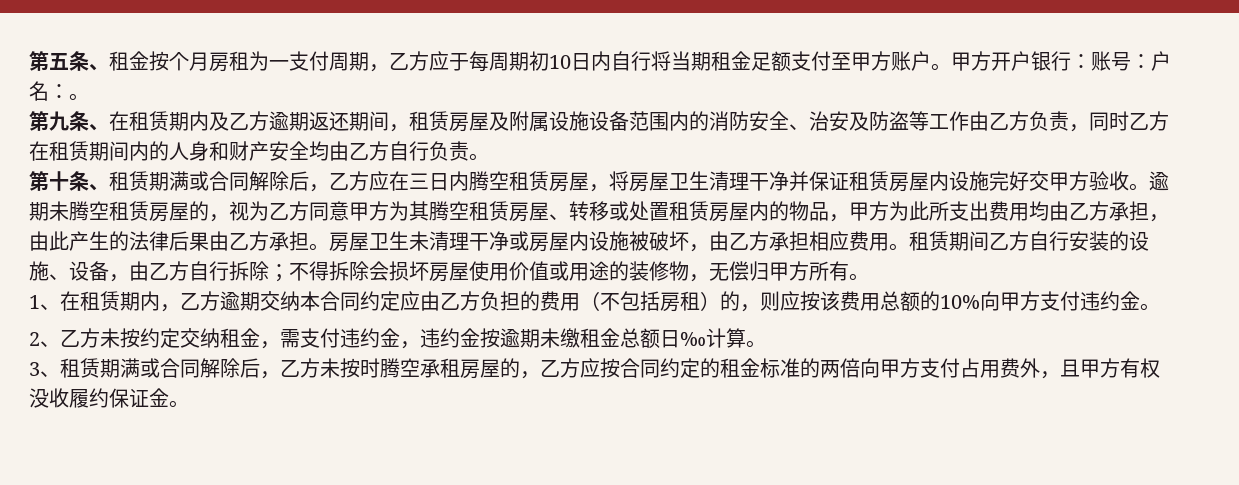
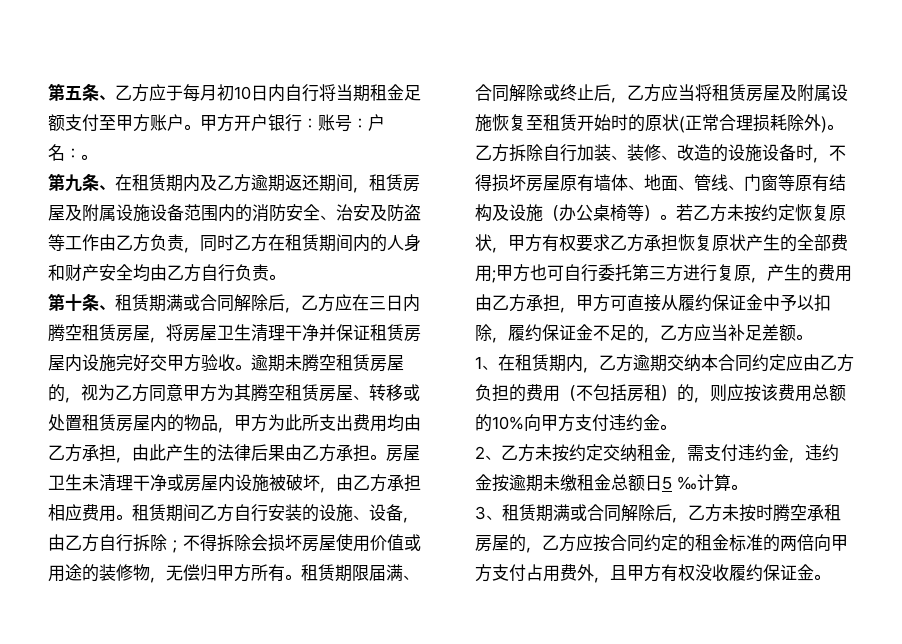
[109,51,389,72] 租金按个月房租为一支付周期， -> (115, 98) none
[489,52,529,71] 周期 -> [200,85,217,101] 月
(869, 277) none -> [301,564,419,582] [475,84,848,103] [475,114,843,133] [475,144,846,163] [475,174,846,192] [475,204,846,222] [475,234,848,253] [475,264,852,283] [475,294,831,313] [475,324,812,343] 租赁期限届满、合同解除或终止后，乙方应当将租赁房屋及附属设施恢复至租赁开始时的原状(正常合理损耗除外)。乙方拆除自行加装、装修、改造的设施设备时，不得损坏房屋原有墙体、地面、管线、门窗等原有结构及设施（办公桌椅等）。若乙方未按约定恢复原状，甲方有权要求乙方承担恢复原状产生的全部费用;甲方也可自行委托第三方进行复原，产生的费用由乙方承担，甲方可直接从履约保证金中予以扣除，履约保证金不足的，乙方应当补足差额。
(680, 339) none -> [662,476,672,490] 5

